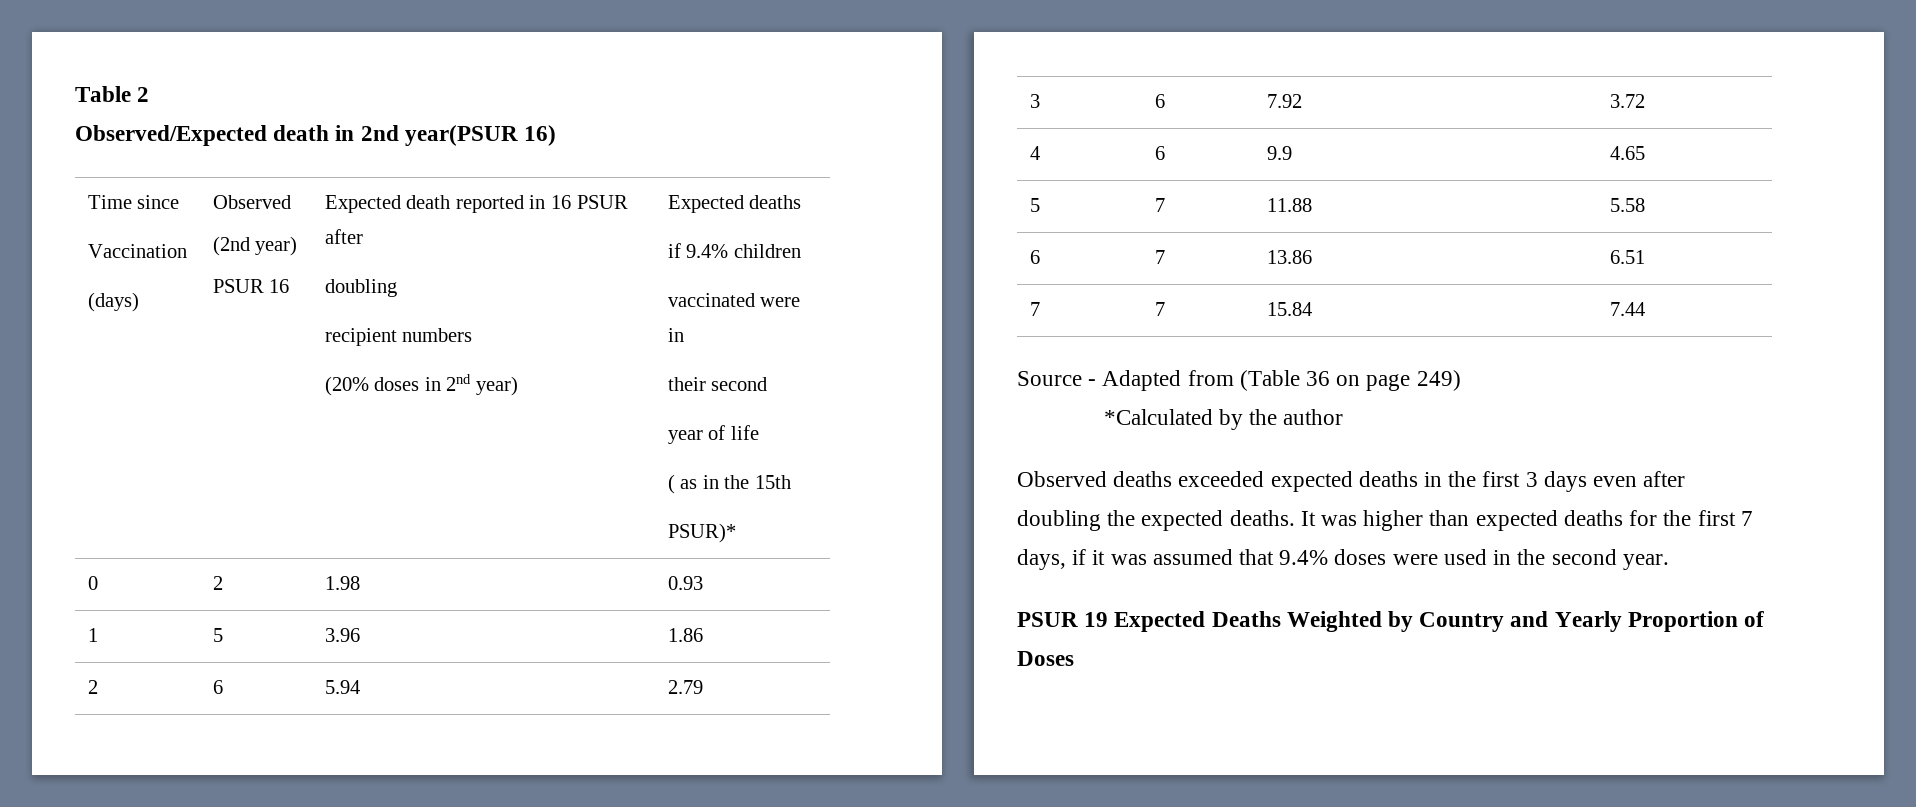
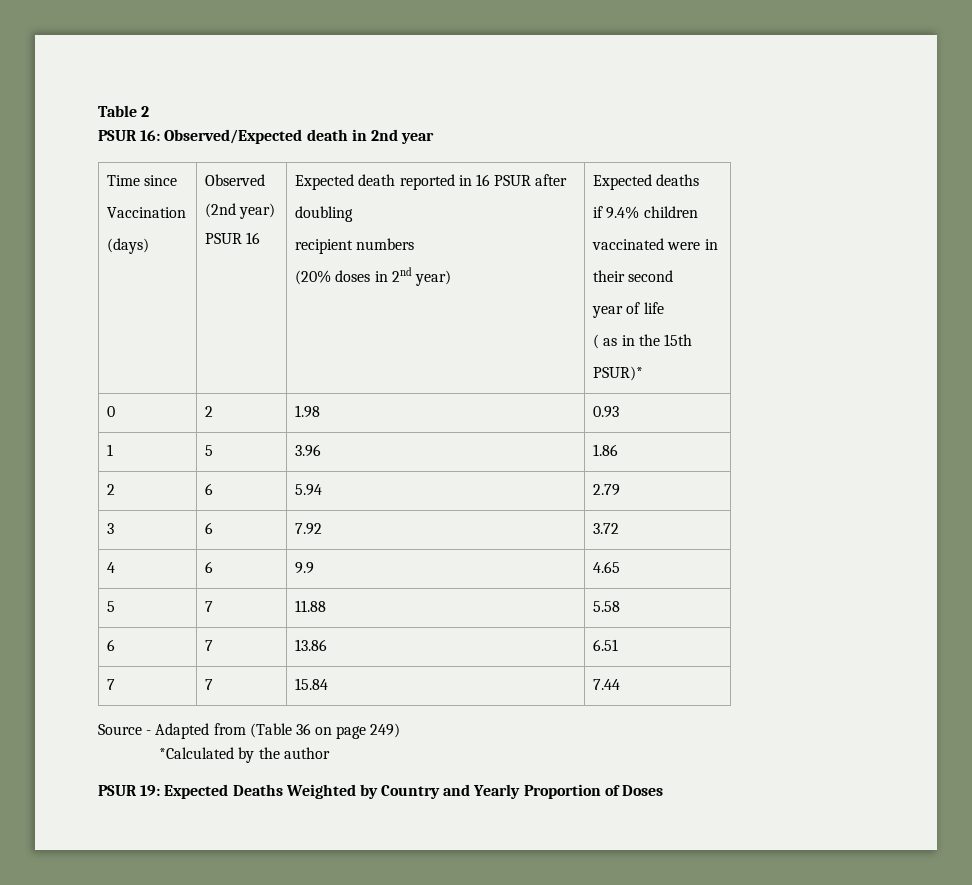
(150, 94) none -> [98,130,161,141] PSUR 16:
[404,125,557,146] year(PSUR 16) -> [401,132,435,144] year
[1017,471,1686,492] [1017,510,1753,531] [1017,549,1669,570] [1017,612,1109,627] // Observed deaths exceeded expected deaths in the first 3 days even after doubling the expected deaths. It was higher than expected deaths for the first 7 days, if it was assumed that 9.4% doses were used in the second year. // PSUR 19 -> [98,785,161,796] // PSUR 19:

